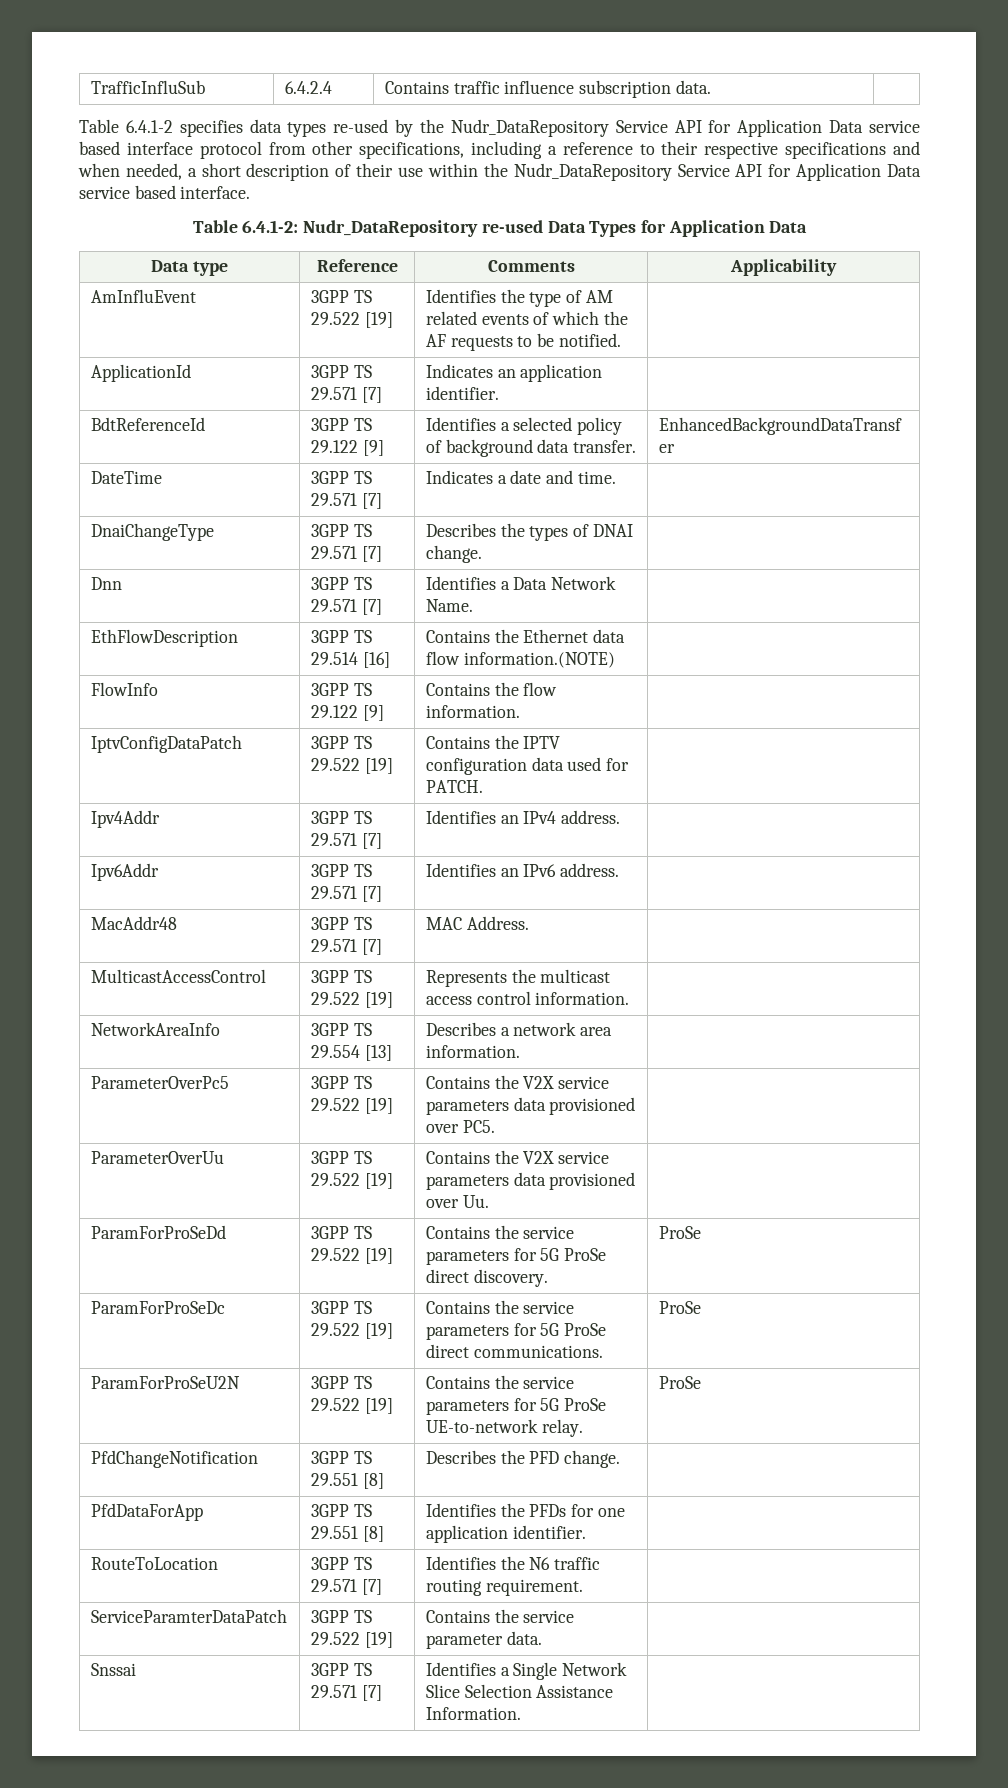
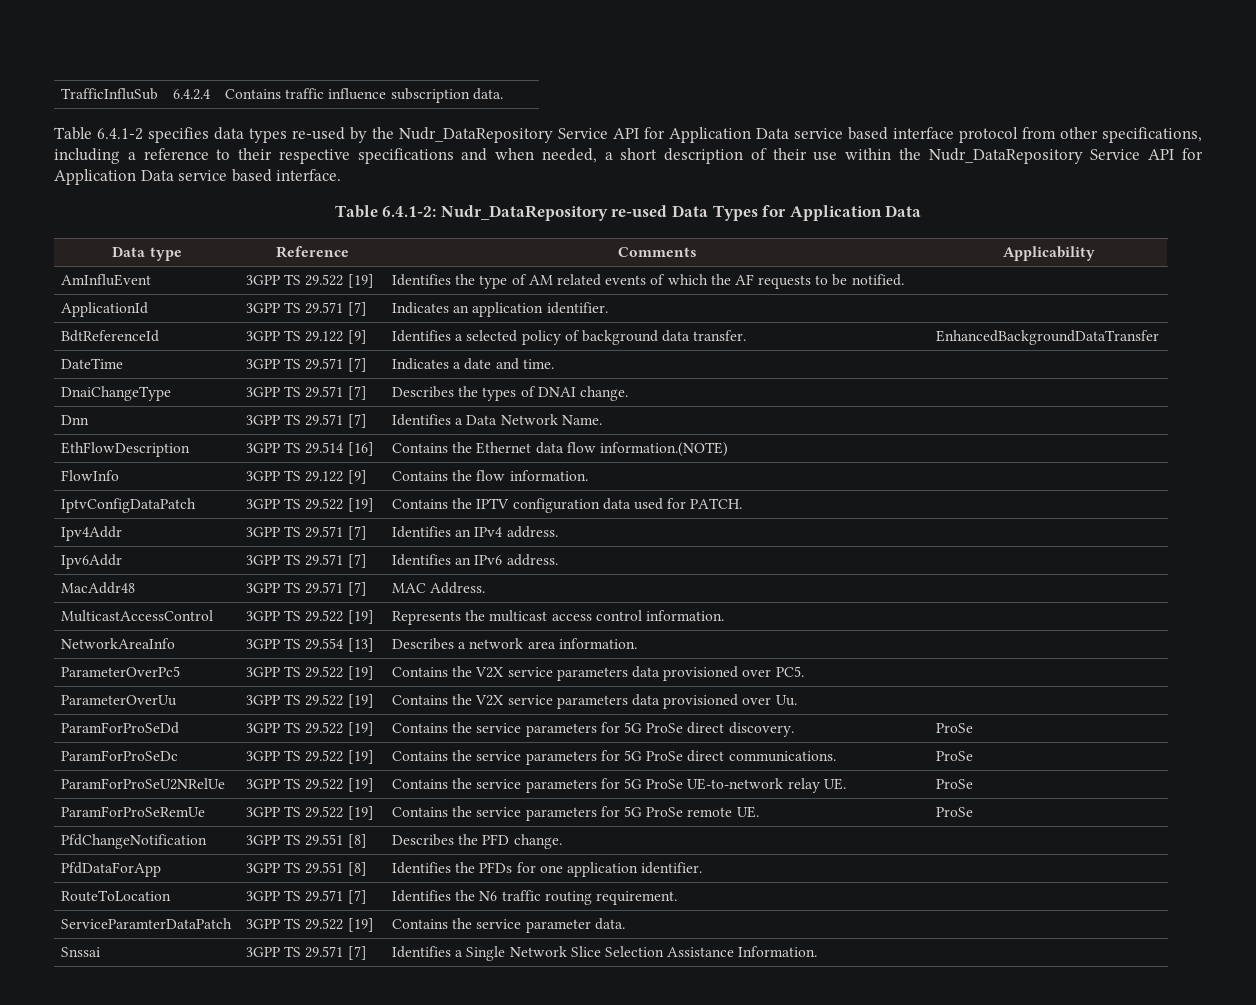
[90,1376,240,1389] ParamForProSeU2N -> [61,778,226,790] ParamForProSeU2NRelUe
[541,1419,583,1437] relay. -> [787,778,846,793] [936,779,974,789] [61,806,206,817] [246,806,374,820] [392,806,759,821] relay UE. | ProSe // ParamForProSeRemUe | 3GPP TS 29.522 [19] | Contains the service parameters for 5G ProSe remote UE.

